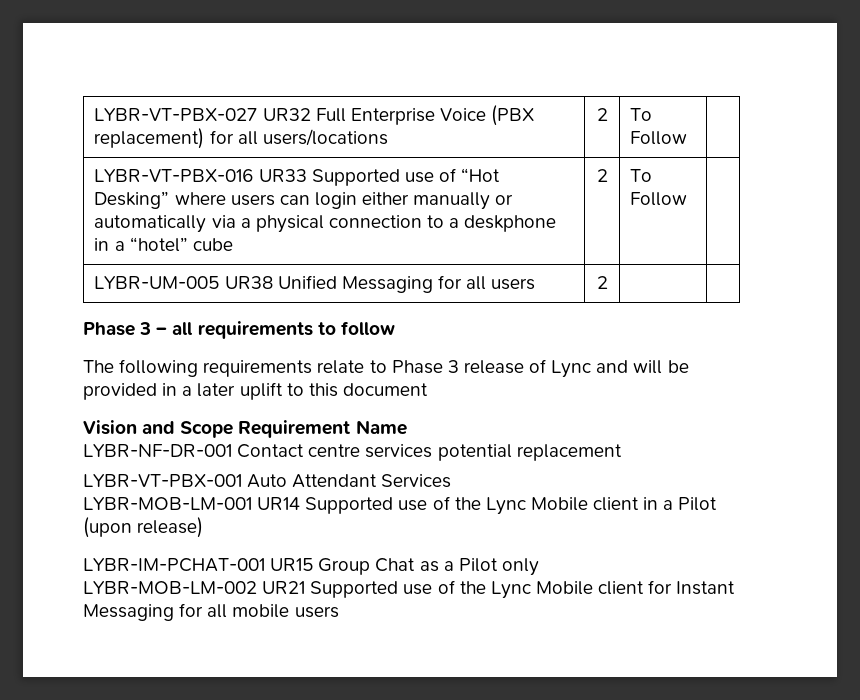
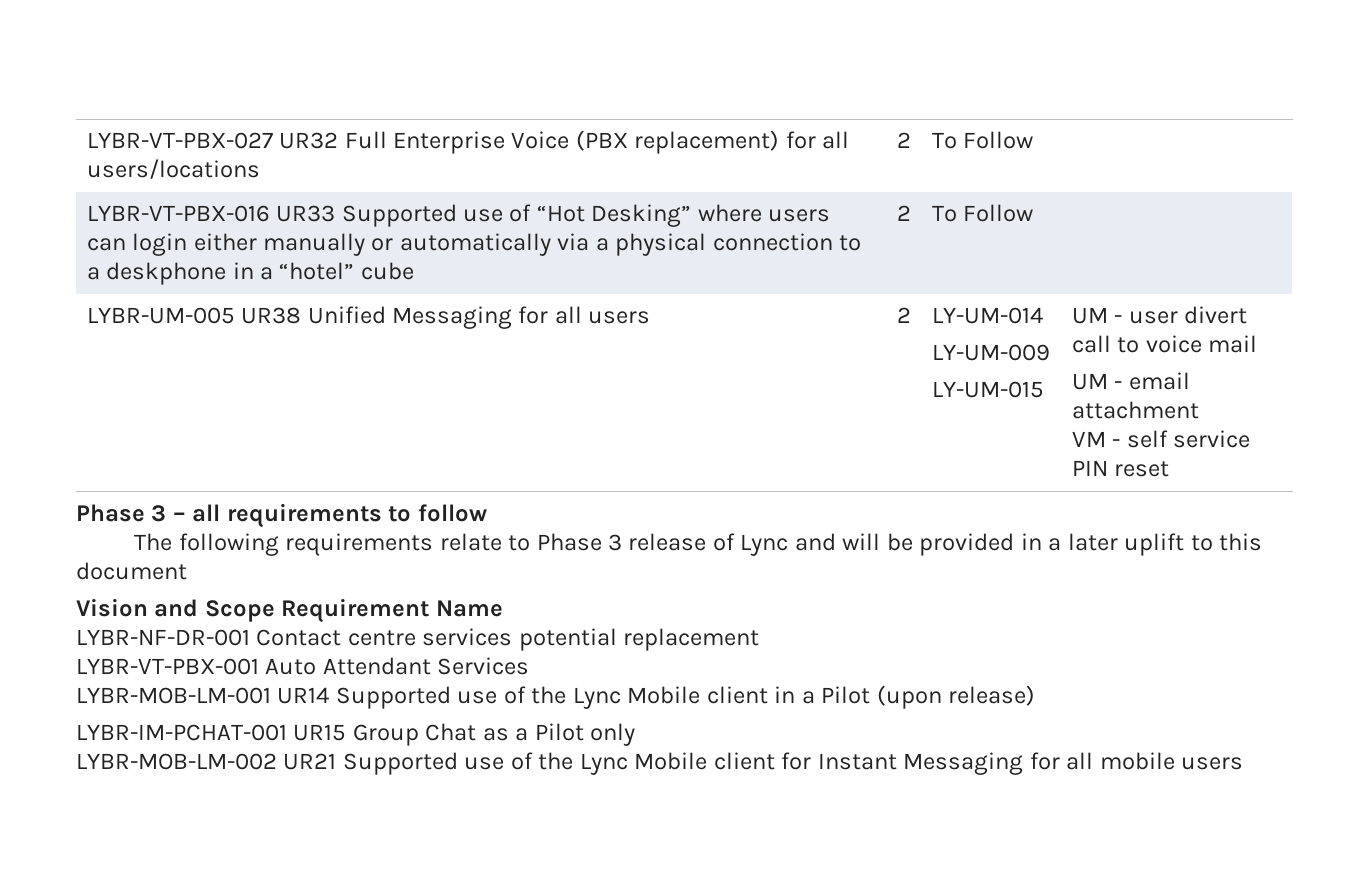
(608, 282) | -> [931,307,1043,324] [931,344,1050,361] [931,381,1044,398] [1071,306,1247,324] [1071,335,1257,353] [1071,372,1190,390] [1071,401,1199,419] [1071,430,1250,448] [1071,460,1170,477] LY-UM-014 // LY-UM-009 // LY-UM-015 | UM - user divert call to voice mail // UM - email attachment // VM - self service PIN reset

